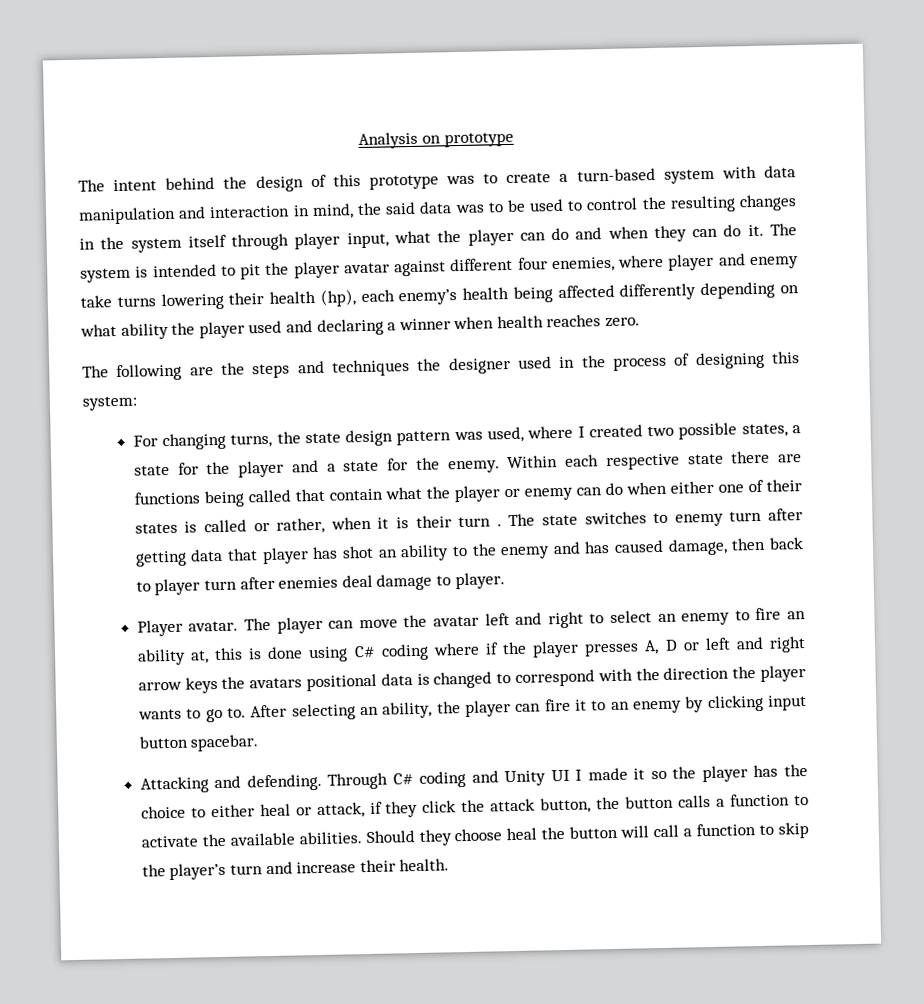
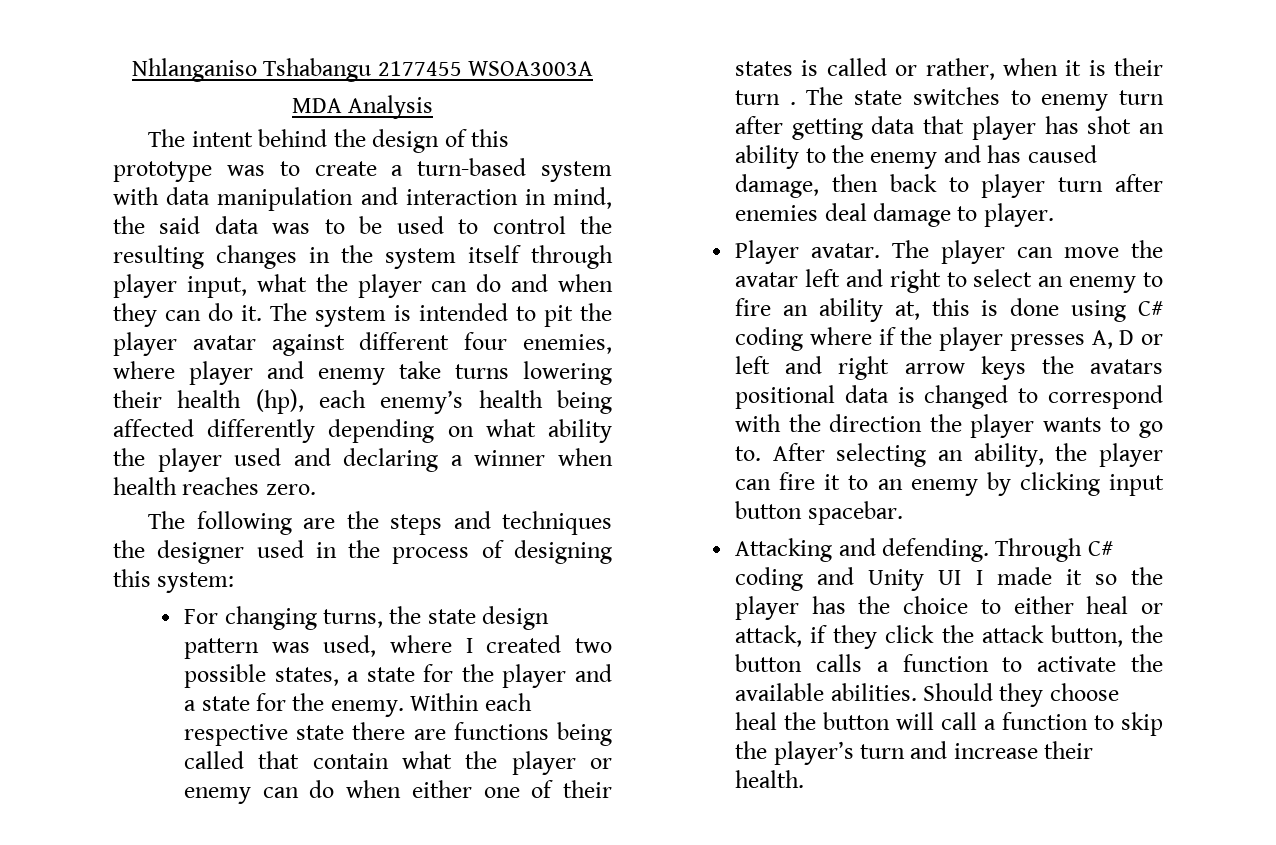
(358, 140) none -> [131,58,594,82] [291,98,342,113] Nhlanganiso Tshabangu 2177455 WSOA3003A // MDA
[421,131,514,148] on prototype -> (434, 107) none

